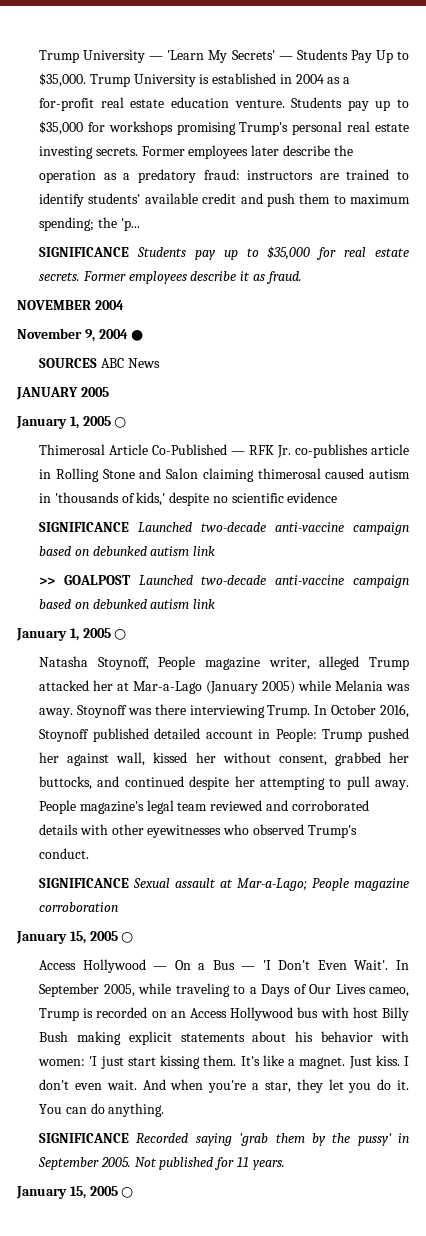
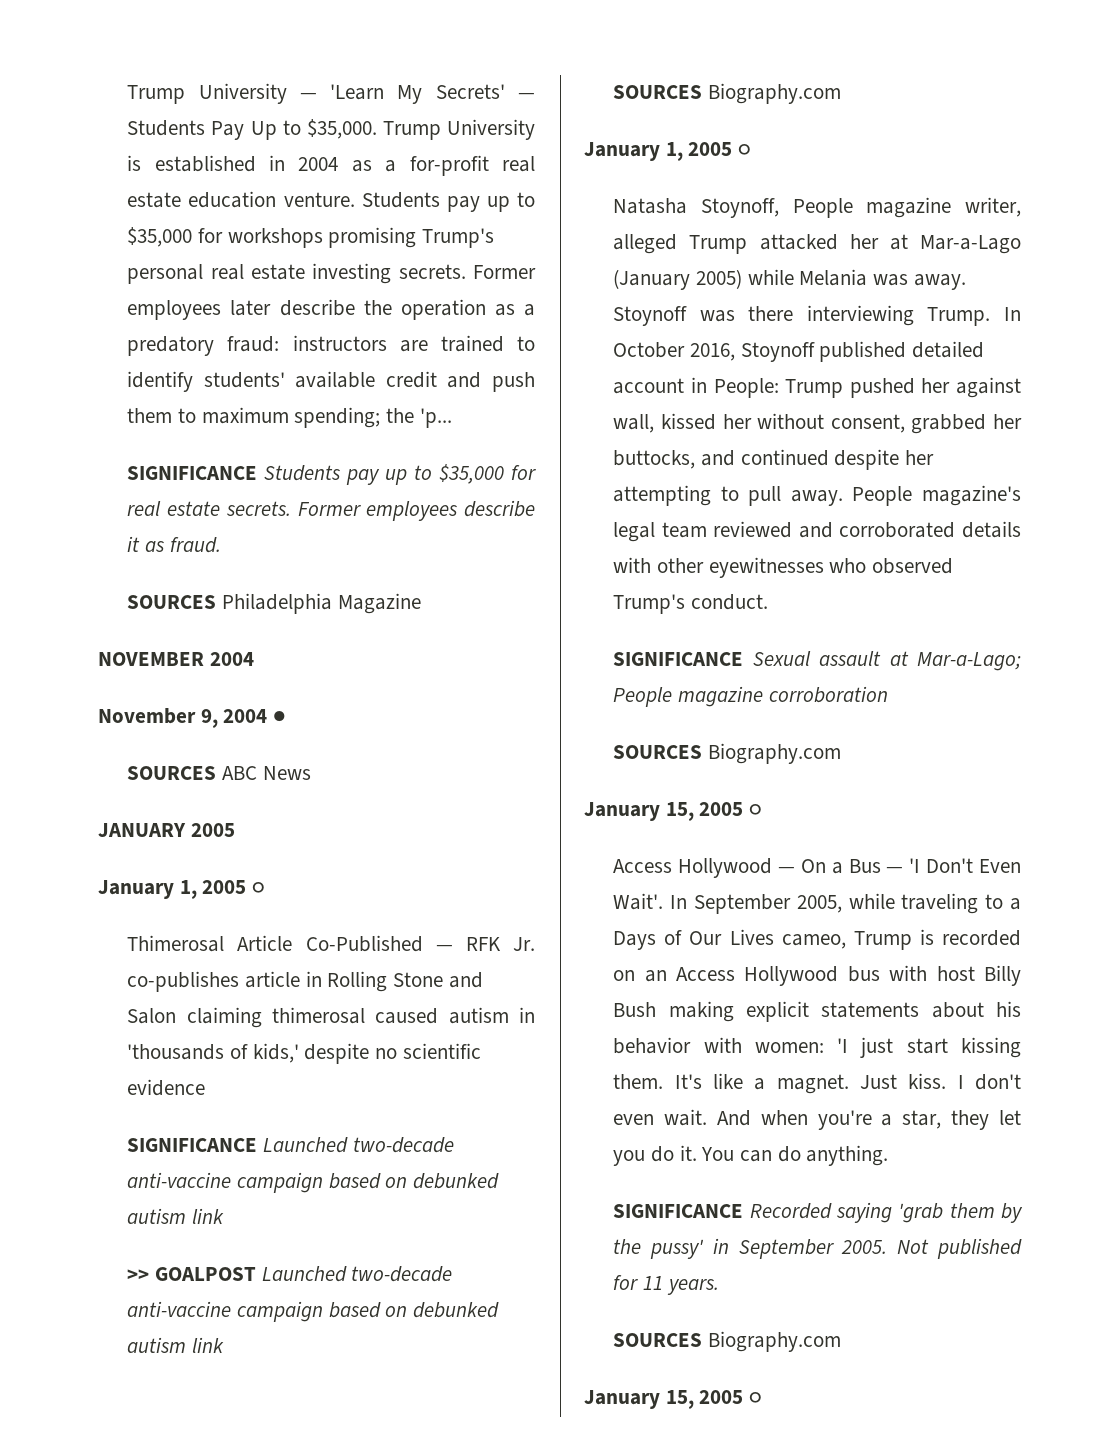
(302, 277) none -> [127,593,421,614] // SOURCES Philadelphia Magazine
(216, 604) none -> [613,83,841,104] // SOURCES Biography.com
(119, 907) none -> [613,743,841,764] // SOURCES Biography.com
(285, 1165) none -> [613,1331,841,1352] // SOURCES Biography.com

